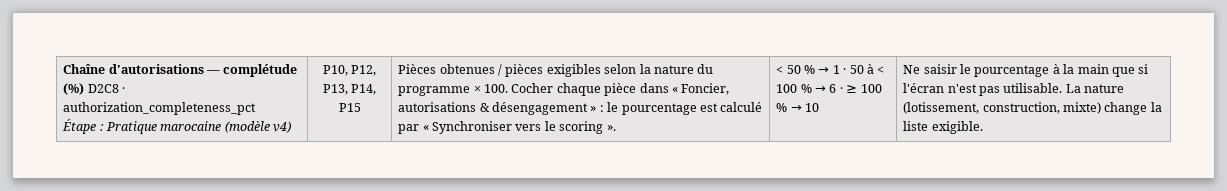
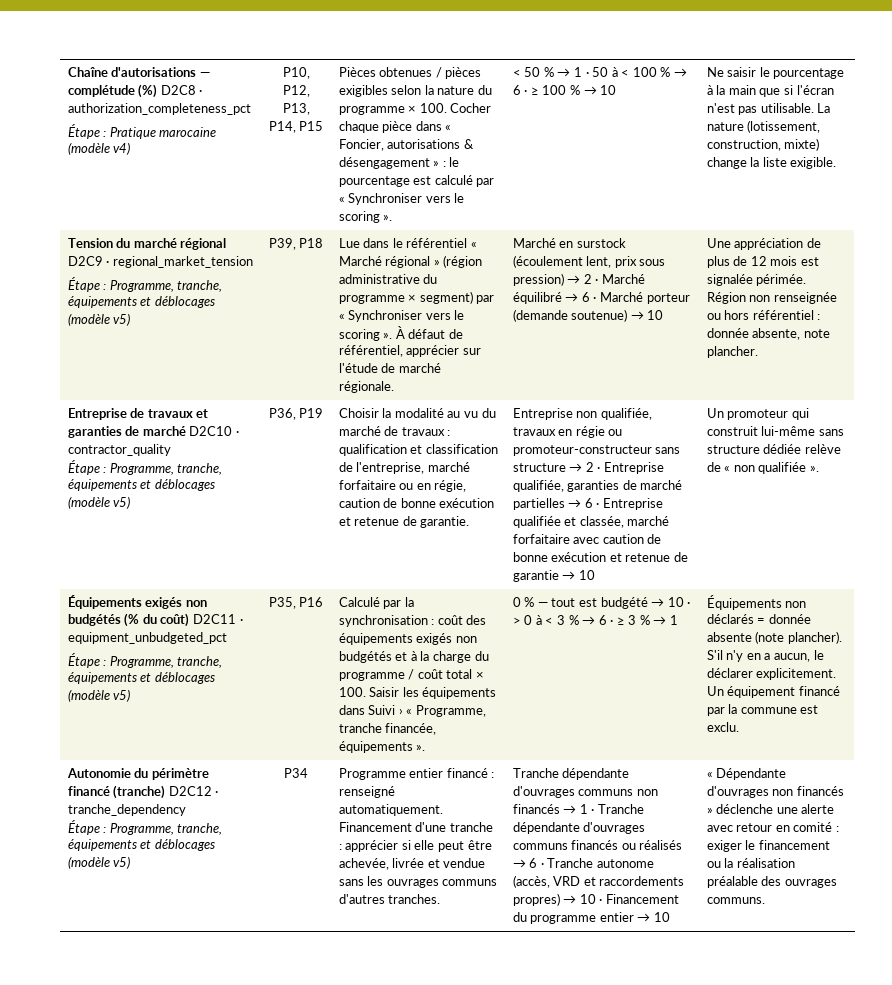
(983, 127) none -> [67,238,227,250] [67,256,253,268] [67,277,223,292] [67,296,215,308] [67,313,131,326] [268,238,324,250] [338,238,477,248] [338,255,483,268] [338,274,438,284] [338,291,495,304] [338,310,465,322] [338,326,463,341] [338,345,481,357] [338,363,441,373] [338,381,394,393] [512,238,626,248] [512,255,666,268] [512,273,645,286] [512,292,690,304] [512,309,664,322] [706,238,821,250] [706,256,819,268] [706,274,807,286] [706,292,837,304] [706,310,821,320] [706,328,830,340] [706,346,758,358] [67,408,209,420] [67,426,239,438] [67,444,171,456] [67,460,223,475] [67,479,215,491] [67,496,131,509] [268,408,324,420] [338,408,496,418] [338,426,451,436] [338,444,498,456] [338,462,470,474] [338,480,467,492] [338,498,495,508] [338,516,470,528] [512,408,652,420] [512,426,623,438] [512,445,681,456] [512,462,664,474] [512,480,683,492] [512,498,663,510] [512,516,670,528] [512,534,662,544] [512,552,688,562] [512,570,595,582] [706,408,809,420] [706,426,844,436] [706,444,841,454] [706,462,819,474] [67,595,207,609] [67,613,243,627] [67,632,227,644] [67,653,223,668] [67,672,215,684] [67,689,131,702] [268,597,324,609] [338,597,414,609] [338,615,487,627] [338,633,477,645] [338,651,489,663] [338,669,484,681] [338,687,497,699] [338,705,486,717] [338,723,437,735] [338,741,426,753] [512,597,691,609] [512,615,678,625] [706,595,807,610] [706,614,811,624] [706,631,842,644] [706,650,824,662] [706,668,837,680] [706,686,840,698] [706,704,819,716] [706,722,739,732] [66,768,209,780] [67,785,219,799] [67,804,186,816] [67,820,223,835] [67,839,215,851] [67,856,131,869] [284,768,308,778] [338,768,495,780] [338,786,395,798] [338,804,443,816] [338,822,493,832] [338,840,492,852] [338,858,486,870] [338,876,498,888] [338,894,441,904] [512,768,630,780] [512,786,658,798] [512,804,644,814] [512,822,646,834] [512,840,683,850] [512,858,654,868] [512,875,685,888] [512,893,679,906] [512,912,670,924] [706,768,787,780] [706,786,844,798] [706,804,835,814] [706,822,839,832] [706,840,830,852] [706,858,795,868] [706,876,837,888] [706,897,765,904] // Tension du marché régional D2C9 · regional_market_tension // Étape : Programme, tranche, équipements et déblocages (modèle v5) | P39, P18 | Lue dans le référentiel « Marché régional » (région administrative du programme × segment) par « Synchroniser vers le scoring ». À défaut de référentiel, apprécier sur l'étude de marché régionale. | Marché en surstock (écoulement lent, prix sous pression) → 2 · Marché équilibré → 6 · Marché porteur (demande soutenue) → 10 | Une appréciation de plus de 12 mois est signalée périmée. Région non renseignée ou hors référentiel : donnée absente, note plancher. // Entreprise de travaux et garanties de marché D2C10 · contractor_quality // Étape : Programme, tranche, équipements et déblocages (modèle v5) | P36, P19 | Choisir la modalité au vu du marché de travaux : qualification et classification de l'entreprise, marché forfaitaire ou en régie, caution de bonne exécution et retenue de garantie. | Entreprise non qualifiée, travaux en régie ou promoteur-constructeur sans structure → 2 · Entreprise qualifiée, garanties de marché partielles → 6 · Entreprise qualifiée et classée, marché forfaitaire avec caution de bonne exécution et retenue de garantie → 10 | Un promoteur qui construit lui-même sans structure dédiée relève de « non qualifiée ». // Équipements exigés non budgétés (% du coût) D2C11 · equipment_unbudgeted_pct // Étape : Programme, tranche, équipements et déblocages (modèle v5) | P35, P16 | Calculé par la synchronisation : coût des équipements exigés non budgétés et à la charge du programme / coût total × 100. Saisir les équipements dans Suivi › « Programme, tranche financée, équipements ». | 0 % — tout est budgété → 10 · > 0 à < 3 % → 6 · ≥ 3 % → 1 | Équipements non déclarés = donnée absente (note plancher). S'il n'y en a aucun, le déclarer explicitement. Un équipement financé par la commune est exclu. // Autonomie du périmètre financé (tranche) D2C12 · tranche_dependency // Étape : Programme, tranche, équipements et déblocages (modèle v5) | P34 | Programme entier financé : renseigné automatiquement. Financement d'une tranche : apprécier si elle peut être achevée, livrée et vendue sans les ouvrages communs d'autres tranches. | Tranche dépendante d'ouvrages communs non financés → 1 · Tranche dépendante d'ouvrages communs financés ou réalisés → 6 · Tranche autonome (accès, VRD et raccordements propres) → 10 · Financement du programme entier → 10 | « Dépendante d'ouvrages non financés » déclenche une alerte avec retour en comité : exiger le financement ou la réalisation préalable des ouvrages communs.

